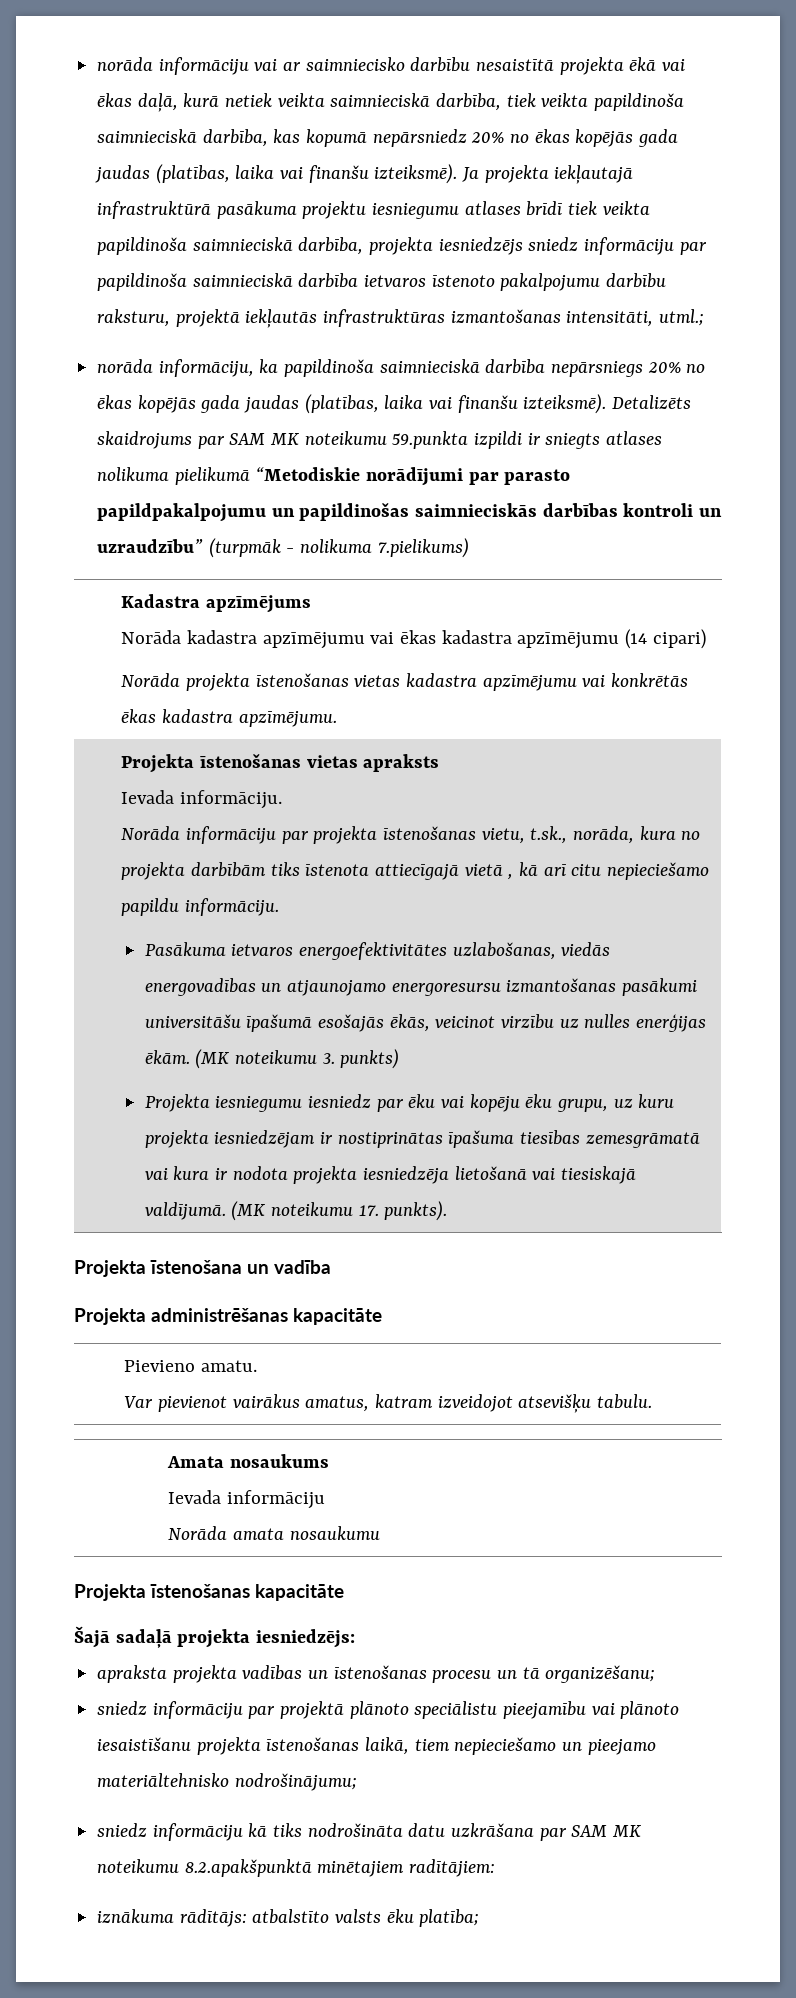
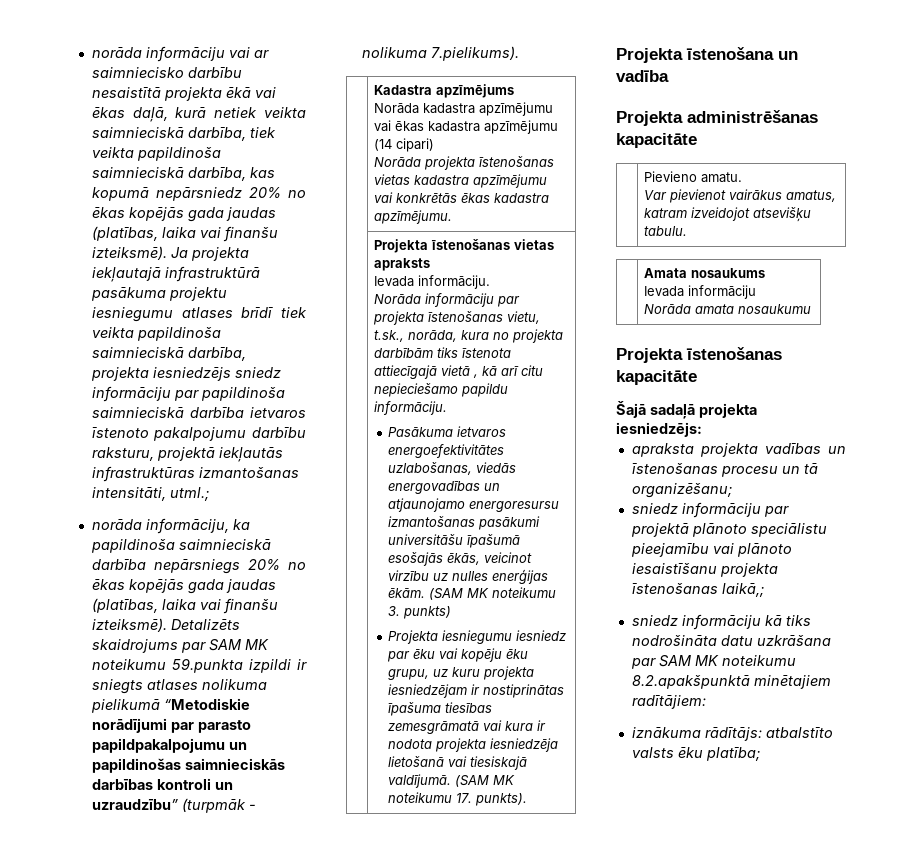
[377,538,469,558] 7.pielikums) -> [430,46,519,61] 7.pielikums).
[195,1049,231,1069] (MK -> [429,588,490,600] (SAM MK
[231,1201,267,1221] (MK -> [455,775,516,787] (SAM MK
[365,1737,656,1755] [97,1773,357,1791] laikā, tiem nepieciešamo un pieejamo materiāltehnisko nodrošinājumu; -> [721,583,764,597] laikā,;

